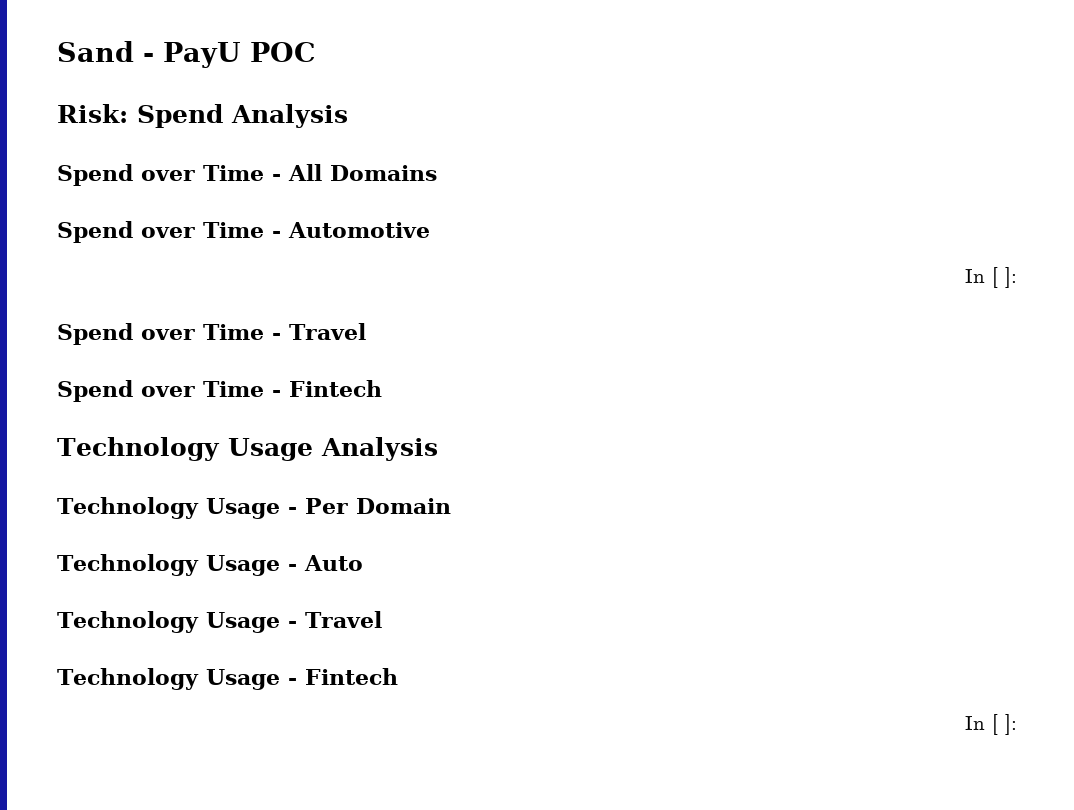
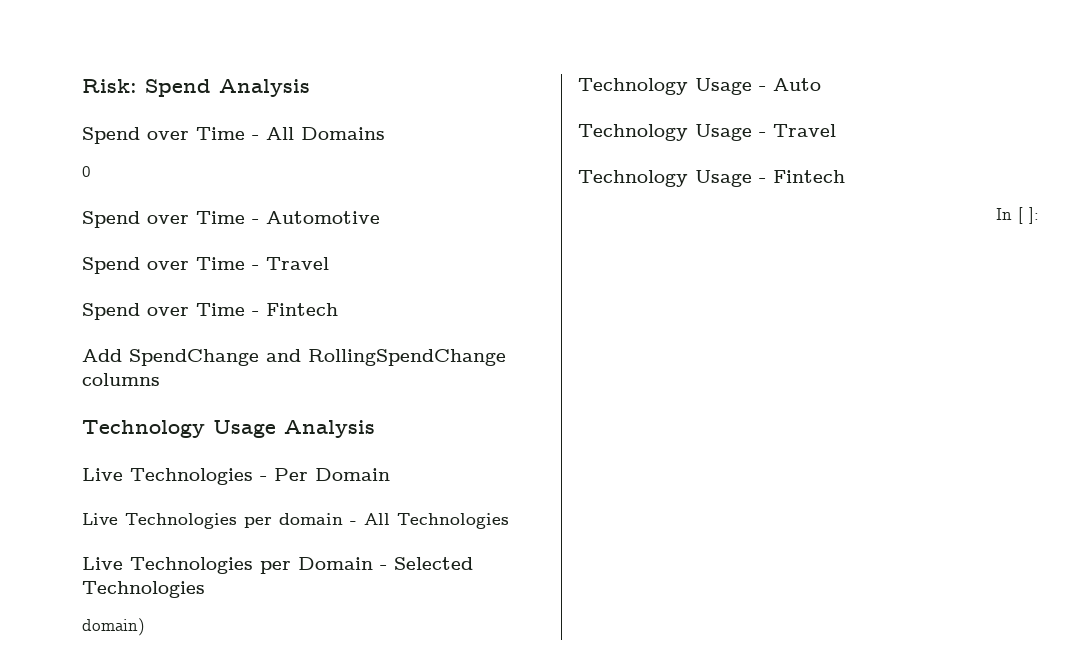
[57,41,315,68] Sand - PayU POC // -> (82, 86) none
(437, 173) none -> [82,166,91,177] // 0
[965,267,1017,288] // In [ ]: -> (380, 217) none
(382, 388) none -> [82,349,506,366] [82,373,160,386] // Add SpendChange and RollingSpendChange columns
[57,497,280,519] Technology Usage -> [82,468,253,485] Live Technologies
(451, 506) none -> [82,513,509,529] [82,557,473,574] [82,581,205,598] [82,618,145,636] // Live Technologies per domain - All Technologies // Live Technologies per Domain - Selected Technologies // domain)

